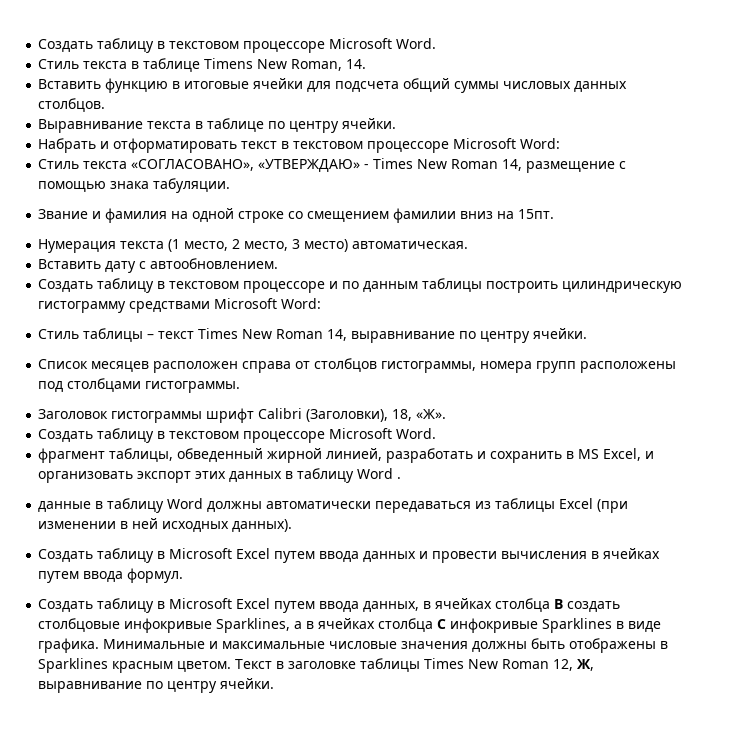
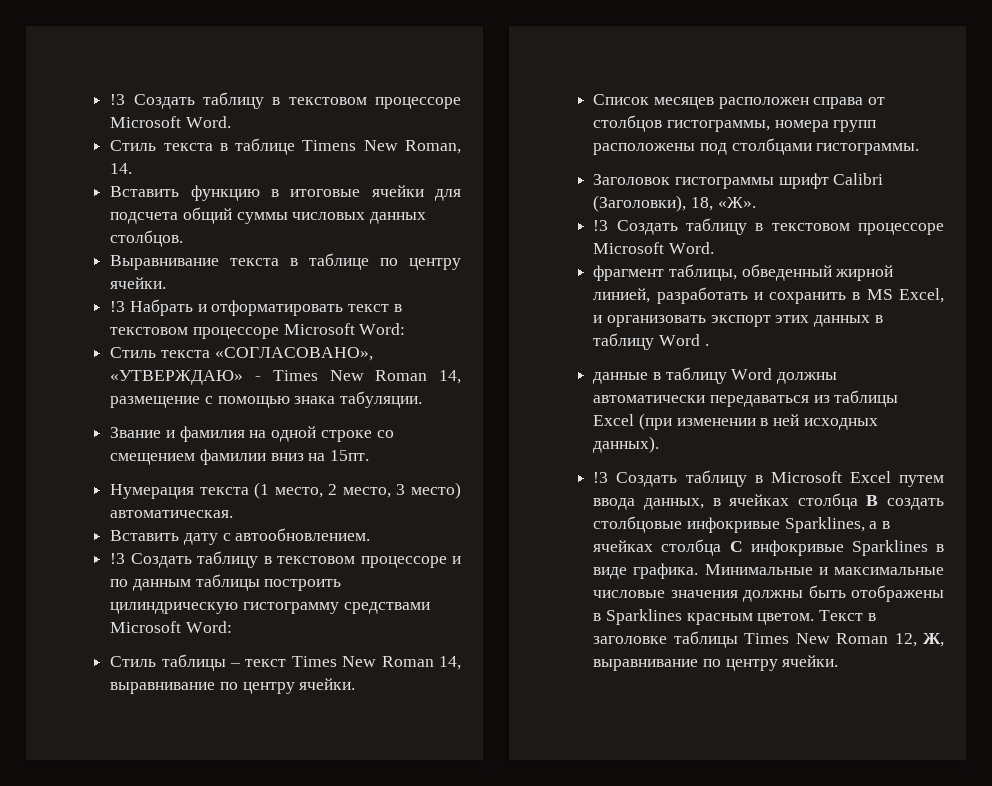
(38, 45) none -> [110,94,126,105] !3
(397, 123) none -> [110,301,126,312] !3
(279, 263) none -> [110,553,126,564] !3
(447, 414) none -> [593,220,609,231] !3
[38,548,661,563] [38,568,184,583] Создать таблицу в Microsoft Excel путем ввода данных и провести вычисления в ячейках путем ввода формул. // -> [593,472,609,483] !3

